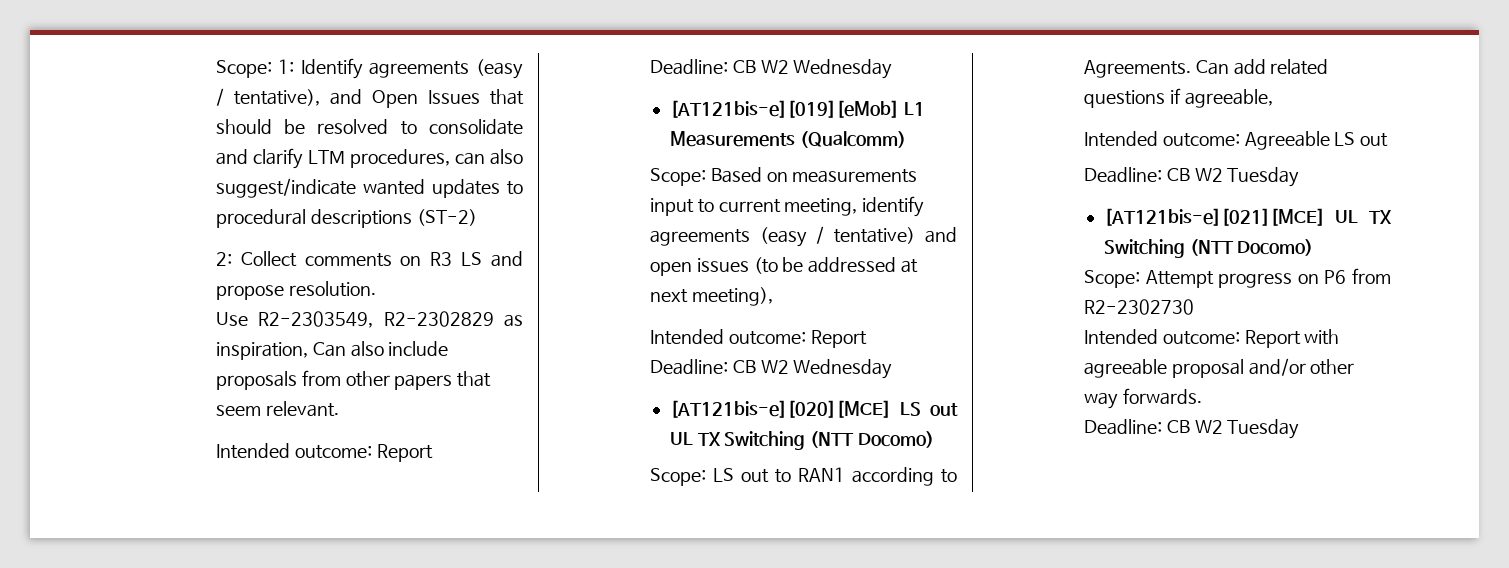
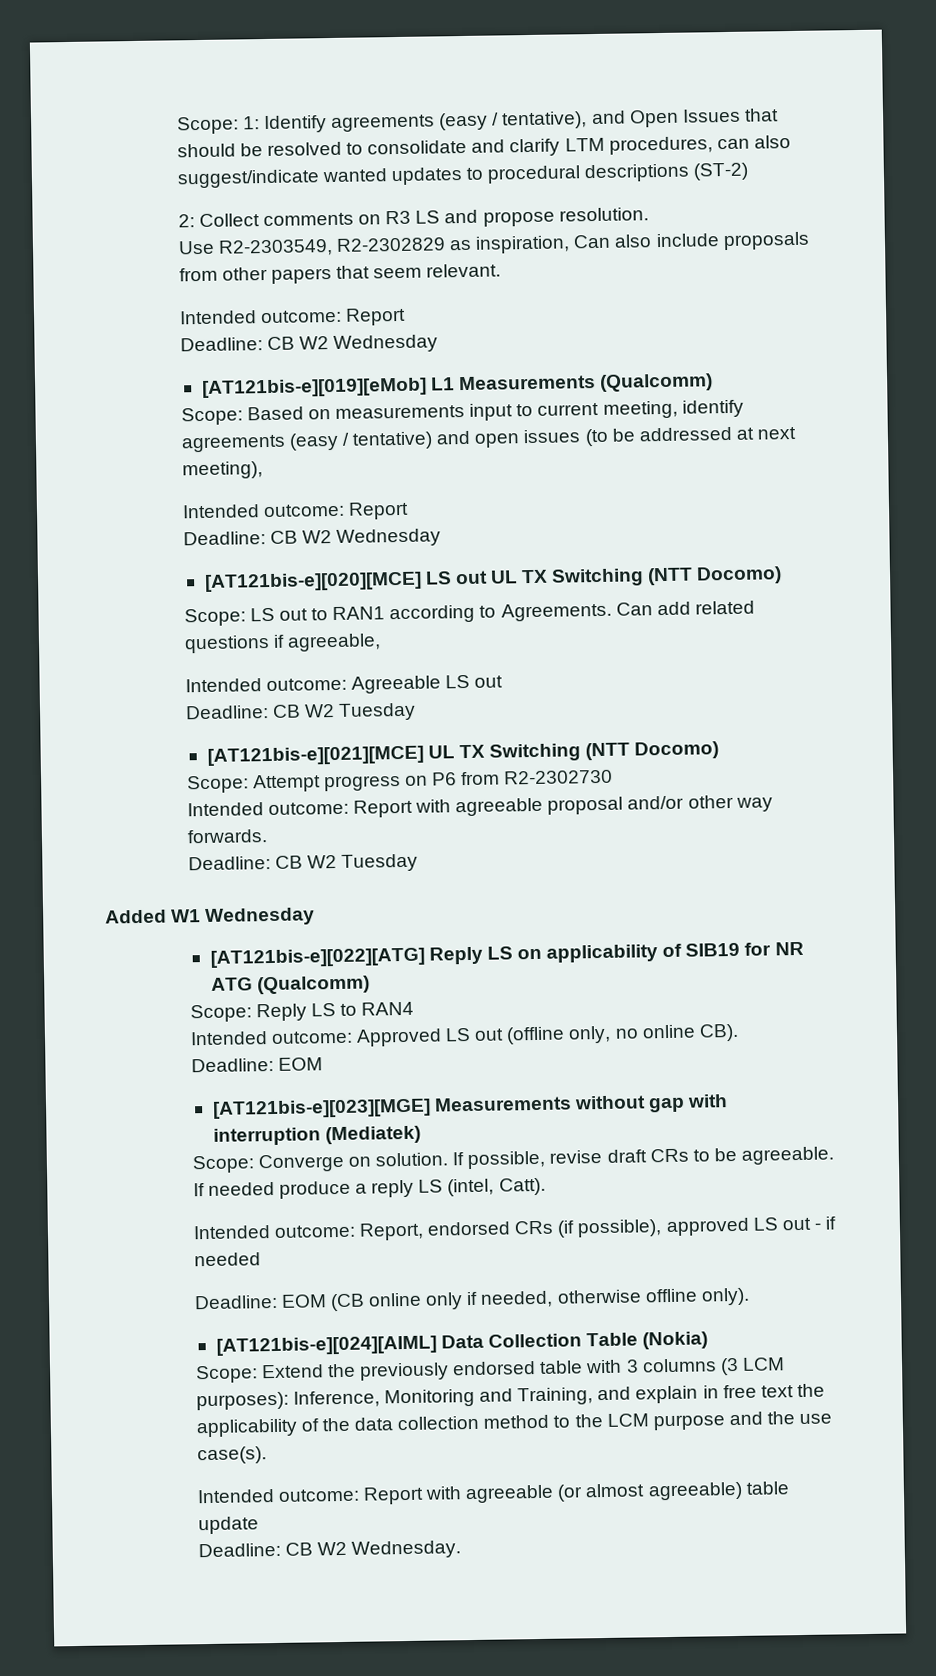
(1300, 429) none -> [105,907,316,926] [209,941,804,968] [210,975,370,995] [189,1001,415,1023] [189,1023,739,1047] [190,1057,323,1073] [211,1094,729,1119] [212,1125,421,1146] [191,1146,835,1174] [192,1177,546,1199] [192,1216,837,1241] [193,1252,261,1267] [193,1287,750,1312] [215,1331,709,1356] [194,1357,785,1384] [195,1383,825,1411] [195,1411,833,1438] [196,1446,267,1465] [196,1481,790,1505] [197,1516,259,1535] [197,1540,462,1559] // Added W1 Wednesday // [AT121bis-e][022][ATG] Reply LS on applicability of SIB19 for NR ATG (Qualcomm) // Scope: Reply LS to RAN4 // Intended outcome: Approved LS out (offline only, no online CB). // Deadline: EOM // [AT121bis-e][023][MGE] Measurements without gap with interruption (Mediatek) // Scope: Converge on solution. If possible, revise draft CRs to be agreeable. If needed produce a reply LS (intel, Catt). // Intended outcome: Report, endorsed CRs (if possible), approved LS out - if needed // Deadline: EOM (CB online only if needed, otherwise offline only). // [AT121bis-e][024][AIML] Data Collection Table (Nokia) // Scope: Extend the previously endorsed table with 3 columns (3 LCM purposes): Inference, Monitoring and Training, and explain in free text the applicability of the data collection method to the LCM purpose and the use case(s). // Intended outcome: Report with agreeable (or almost agreeable) table update // Deadline: CB W2 Wednesday.

